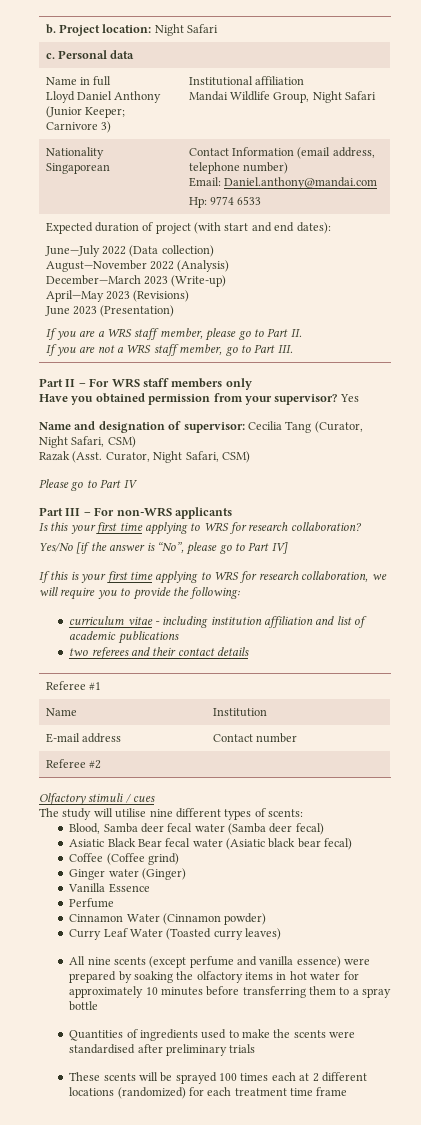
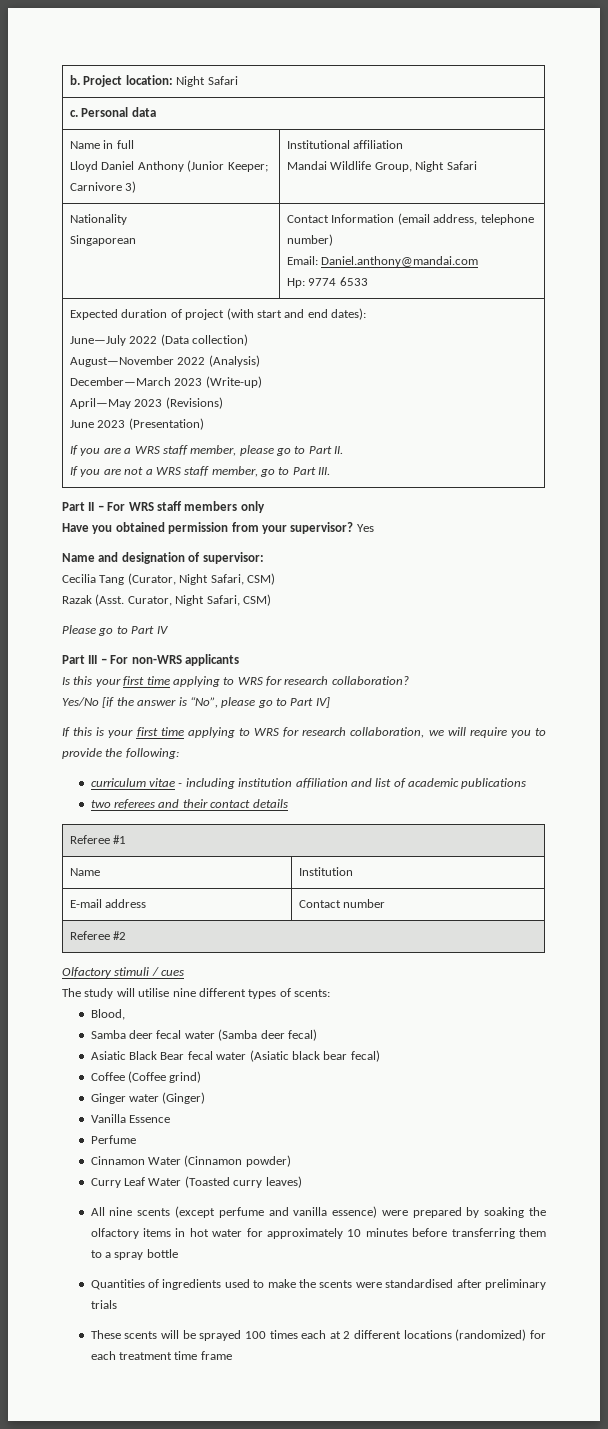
(245, 427) none -> (264, 558) //
(101, 828) none -> (125, 1014) //

